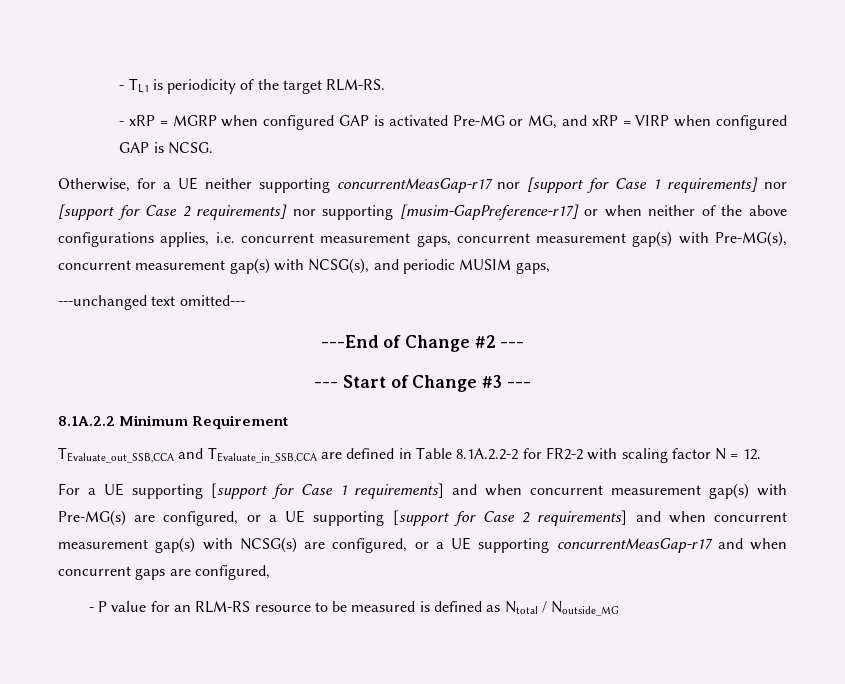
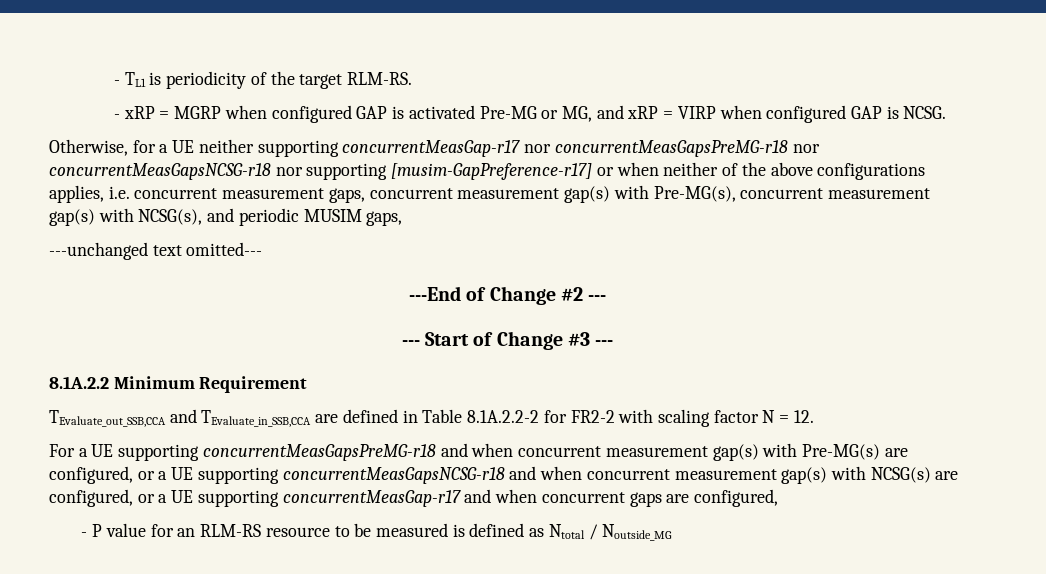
[527,177,787,193] [58,204,288,220] [support for Case 1 requirements] nor [support for Case 2 requirements] -> [554,140,820,157] [49,163,271,180] concurrentMeasGapsPreMG-r18 nor concurrentMeasGapsNCSG-r18
[210,483,445,499] [support for Case 1 requirements] -> [202,444,436,461] concurrentMeasGapsPreMG-r18
[392,510,628,526] [support for Case 2 requirements] -> [282,467,505,484] concurrentMeasGapsNCSG-r18

